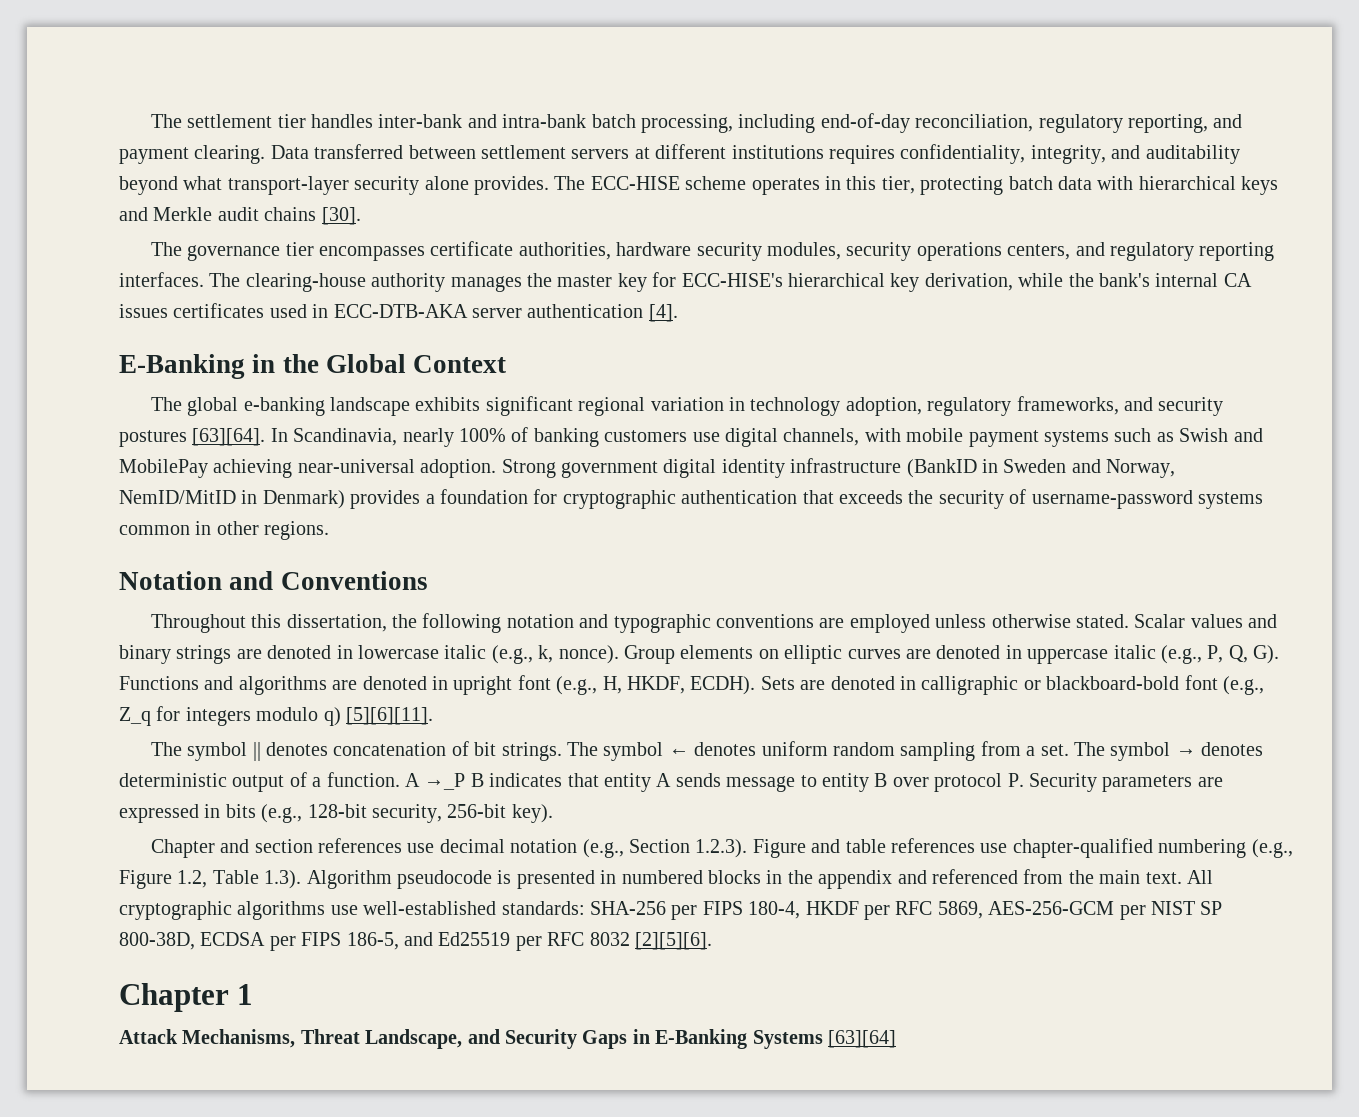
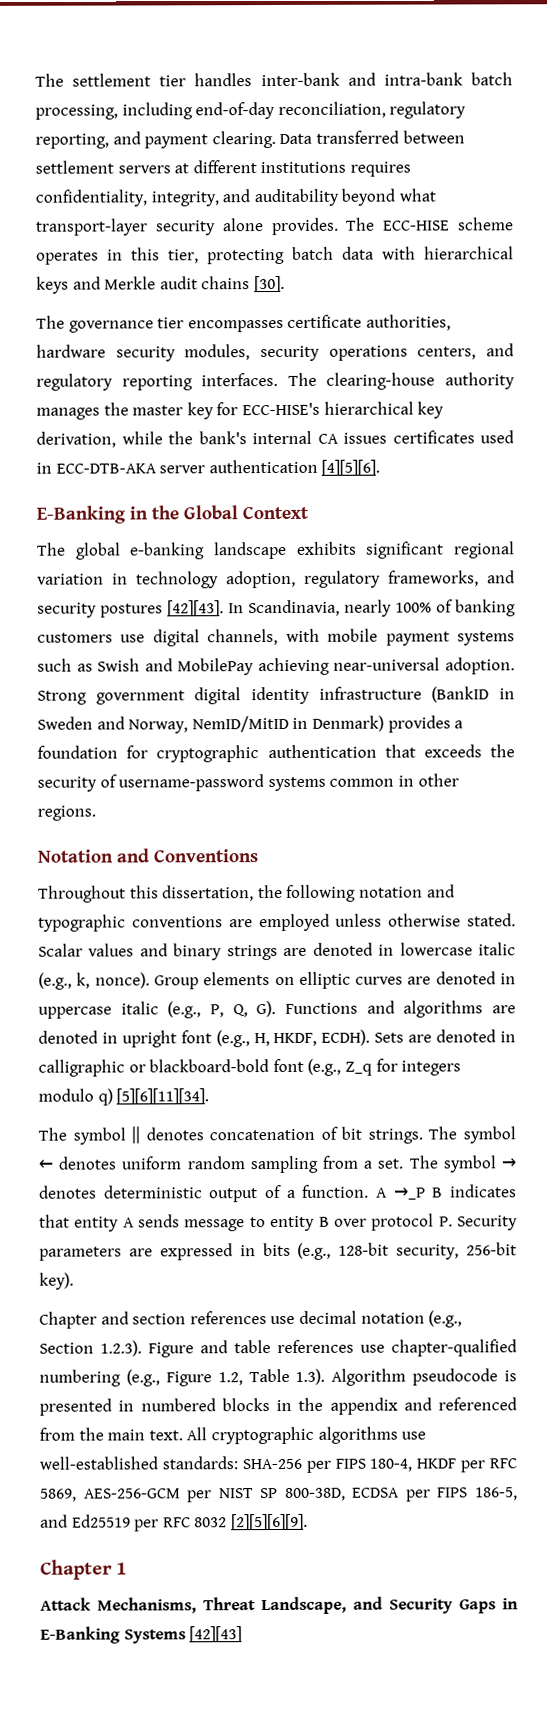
[648,304,678,322] [4]. -> [321,459,381,476] [4][5][6].
[192,428,266,446] [63][64]. -> [167,600,224,617] [42][43].
[346,707,433,725] [5][6][11]. -> [116,1088,210,1105] [5][6][11][34].
[634,932,712,950] [2][5][6]. -> [230,1513,308,1531] [2][5][6][9].
[827,1030,896,1048] [63][64] -> [189,1626,243,1643] [42][43]

